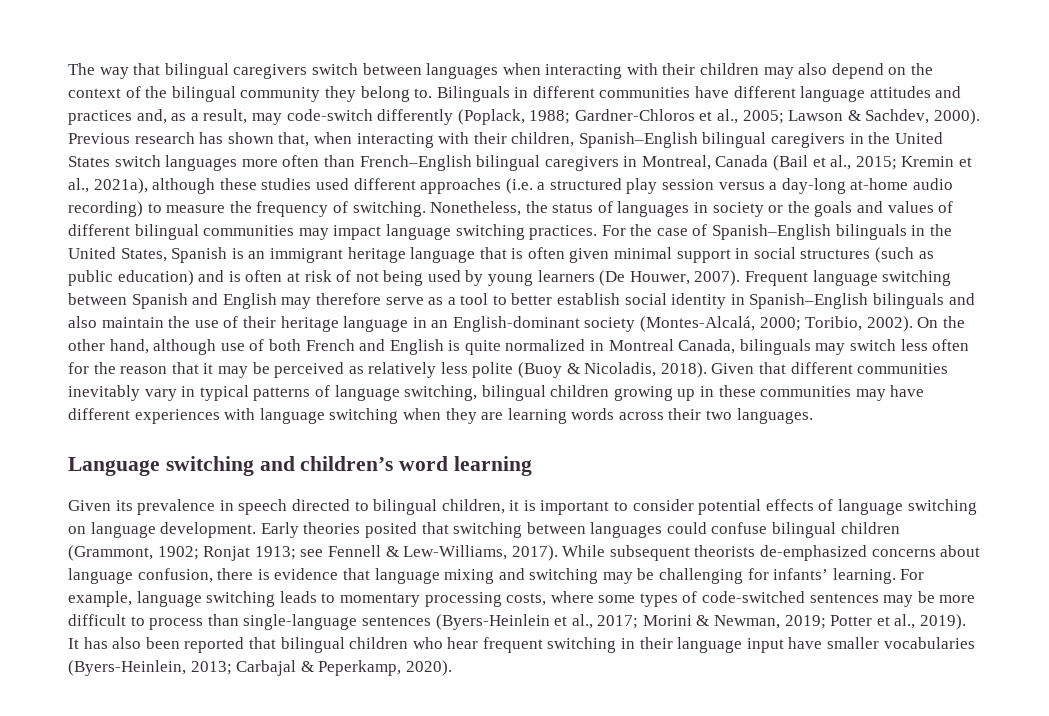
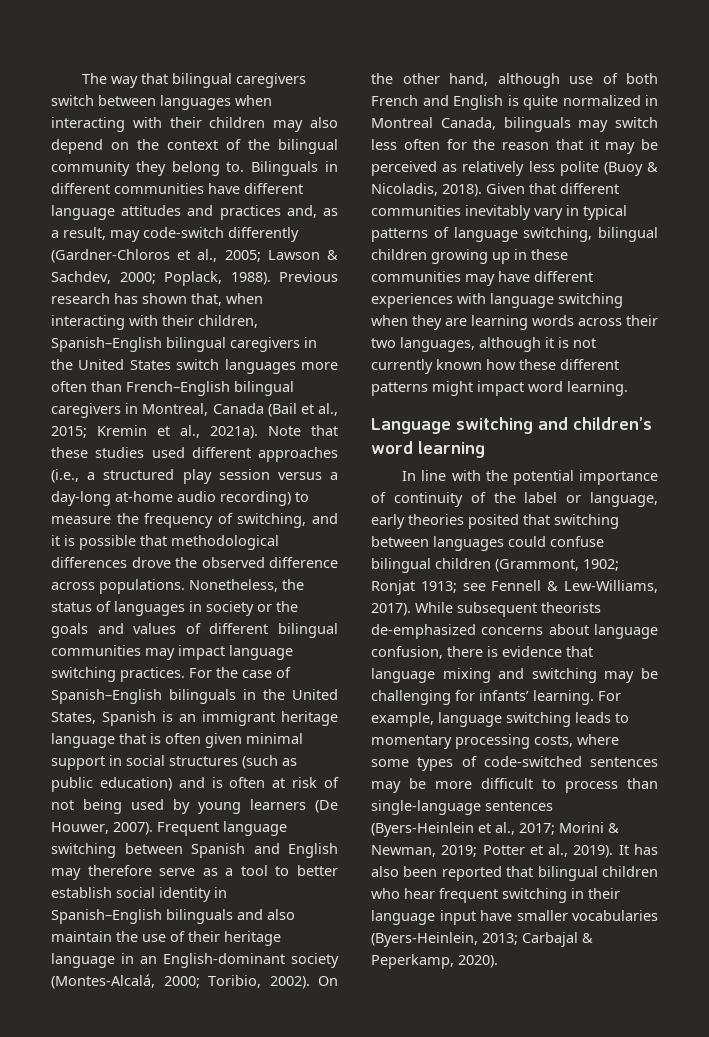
[457,109,695,125] (Poplack, 1988; Gardner-Chloros -> [51,249,170,263] (Gardner-Chloros
[934,109,981,125] 2000). -> [119,271,271,286] 2000; Poplack, 1988).
[93,178,216,194] 2021a), although -> [210,425,338,439] 2021a). Note that
[505,178,533,194] (i.e. -> [51,469,79,483] (i.e.,
[352,201,426,217] switching. -> [237,513,338,528] [51,535,279,550] [51,557,338,568] [51,579,185,594] switching, and it is possible that methodological differences drove the observed difference across populations.
[736,408,813,424] languages. -> [400,337,596,352] [371,359,619,374] [371,381,628,396] languages, although it is not currently known how these different patterns might impact word learning.
[68,499,977,515] [68,522,299,538] Given its prevalence in speech directed to bilingual children, it is important to consider potential effects of language switching on language development. Early -> [402,470,658,485] [371,492,658,507] [371,514,405,529] In line with the potential importance of continuity of the label or language, early

